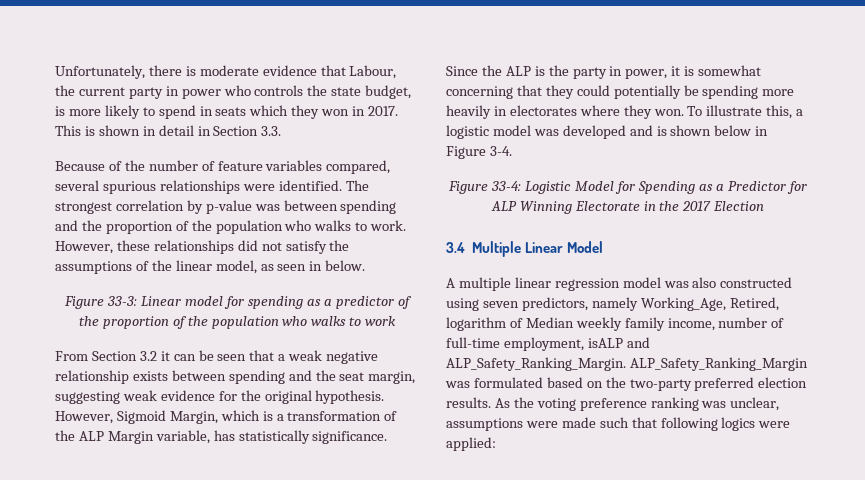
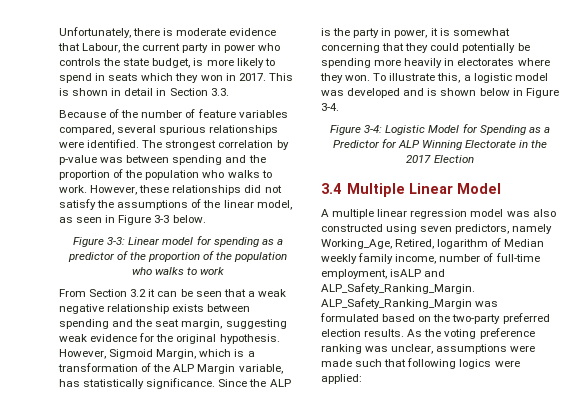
(323, 266) none -> [118,215,170,225] Figure 3-3
[107,296,138,306] 33-3: -> [107,237,126,245] 3-3:
[491,181,522,191] 33-4: -> [364,125,383,133] 3-4:

